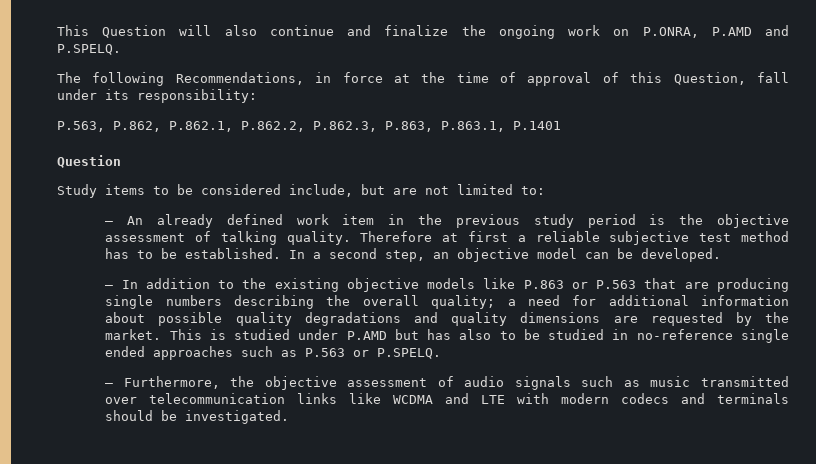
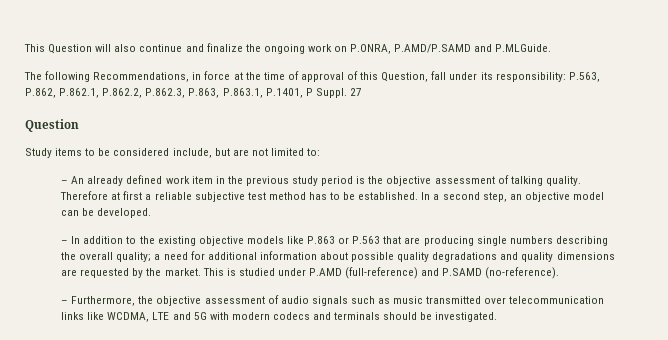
[711,25,790,36] [57,44,121,55] P.AMD and P.SPELQ. -> [394,44,552,53] P.AMD/P.SAMD and P.MLGuide.
(257, 96) // -> (566, 77) none
[513,121,561,130] P.1401 -> [265,88,362,98] P.1401, P Suppl. 27
[394,329,790,343] [105,346,442,360] but has also to be studied in no-reference single ended approaches such as P.563 or P.SPELQ. -> [345,267,560,279] (full-reference) and P.SAMD (no-reference).
[393,393,506,404] WCDMA and LTE -> [107,312,207,322] WCDMA, LTE and 5G

